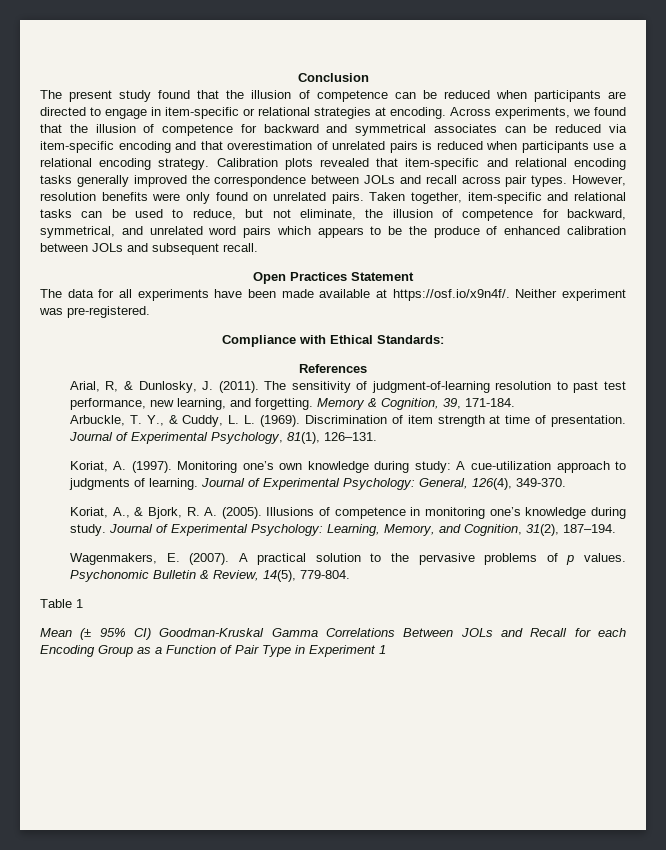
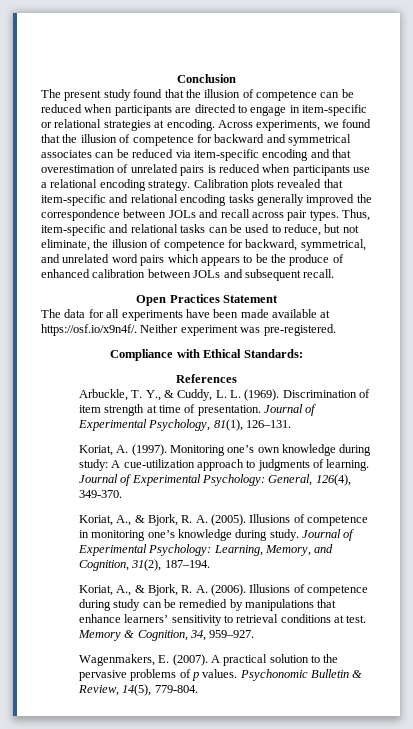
[571,175,626,186] [40,192,462,204] However, resolution benefits were only found on unrelated pairs. Taken together, -> [342,209,370,221] Thus,
[69,381,626,393] [69,398,515,410] // Arial, R, & Dunlosky, J. (2011). The sensitivity of judgment-of-learning resolution to past test performance, new learning, and forgetting. Memory & Cognition, 39, 171-184. -> (237, 378) none
(616, 528) none -> [78,584,369,596] [78,599,337,611] [78,614,367,626] [77,630,255,641] // Koriat, A., & Bjork, R. A. (2006). Illusions of competence during study can be remedied by manipulations that enhance learners’ sensitivity to retrieval conditions at test. Memory & Cognition, 34, 959–927.
[40,599,83,608] [40,628,626,640] [40,645,386,657] // Table 1 // Mean (± 95% CI) Goodman-Kruskal Gamma Correlations Between JOLs and Recall for each Encoding Group as a Function of Pair Type in Experiment 1 -> (198, 689) none

